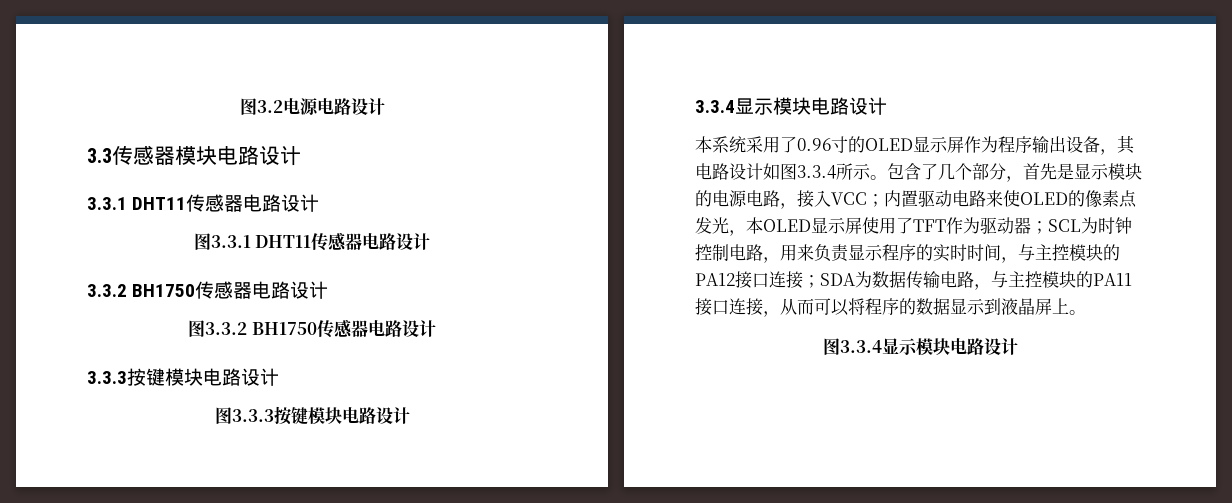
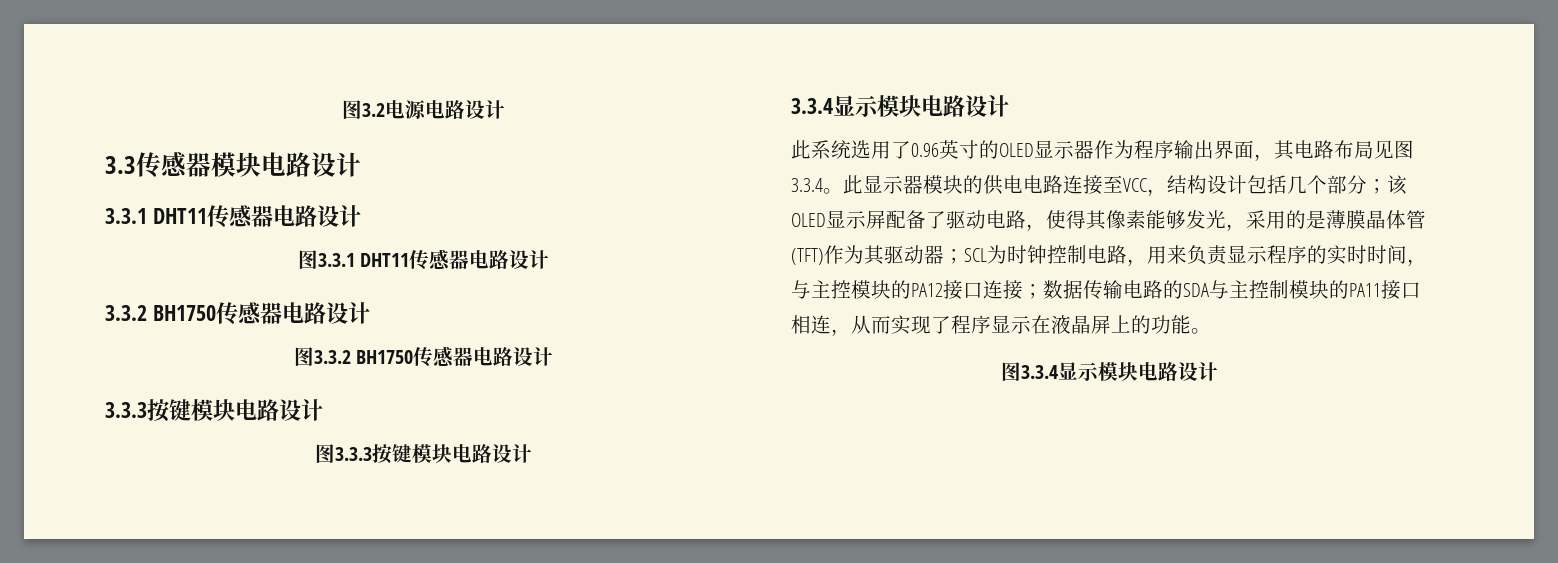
[695,136,763,153] 本系统采 -> [791,140,871,159] 此系统选
(831, 144) none -> [939,140,959,159] 英
[947,136,964,153] 屏 -> [1074,140,1094,159] 器
[1066,136,1100,153] 设备 -> [1214,140,1254,159] 界面
[729,163,1142,182] [695,190,1137,209] [695,217,980,236] 设计如图3.3.4所示。包含了几个部分，首先是显示模块的电源电路，接入VCC；内置驱动电路来使OLED的像素点发光，本OLED显示屏使用了TFT作为 -> [1334,140,1414,159] [791,175,1407,196] [791,210,1426,231] [791,245,885,265] 布局见图3.3.4。此显示器模块的供电电路连接至VCC，结构设计包括几个部分；该OLED显示屏配备了驱动电路，使得其像素能够发光，采用的是薄膜晶体管(TFT)作为其
[820,271,872,288] SDA为 -> (1043, 291) none
[974,271,1132,290] [695,298,1001,317] ，与主控模块的PA11接口连接，从而可以将程序的数据显示到 -> [1162,280,1421,300] [791,315,1051,336] 的SDA与主控制模块的PA11接口相连，从而实现了程序显示在
(1069, 306) none -> [1131,315,1191,334] 的功能

